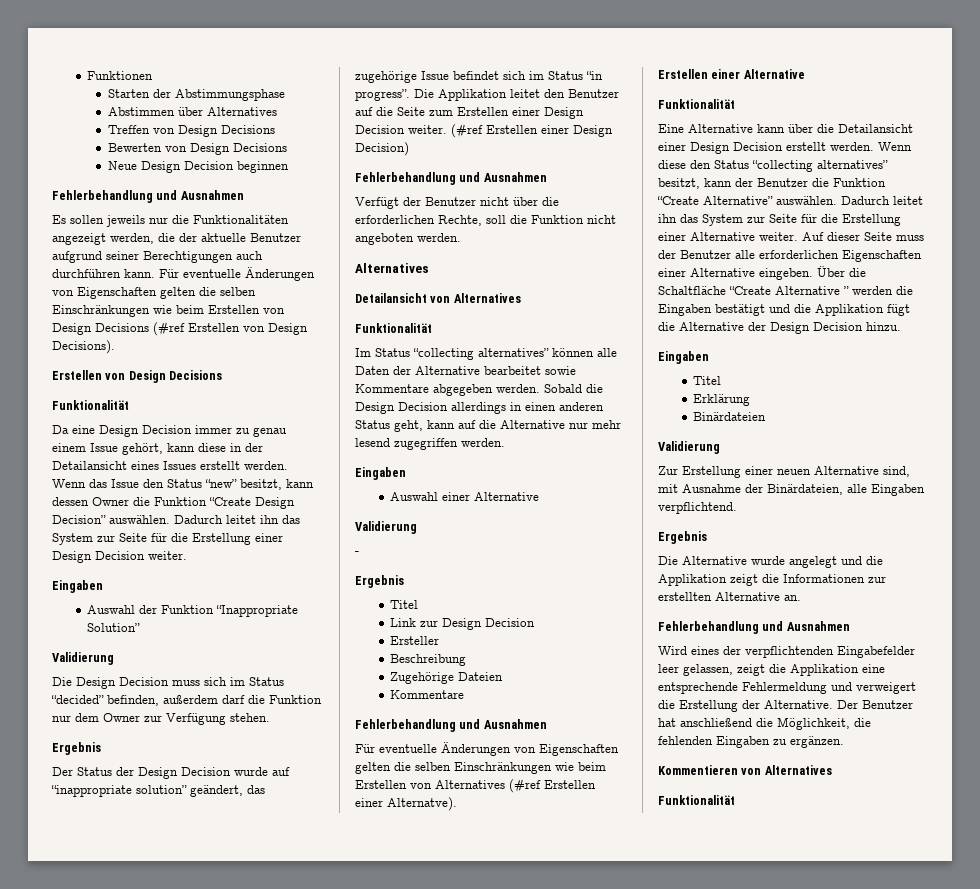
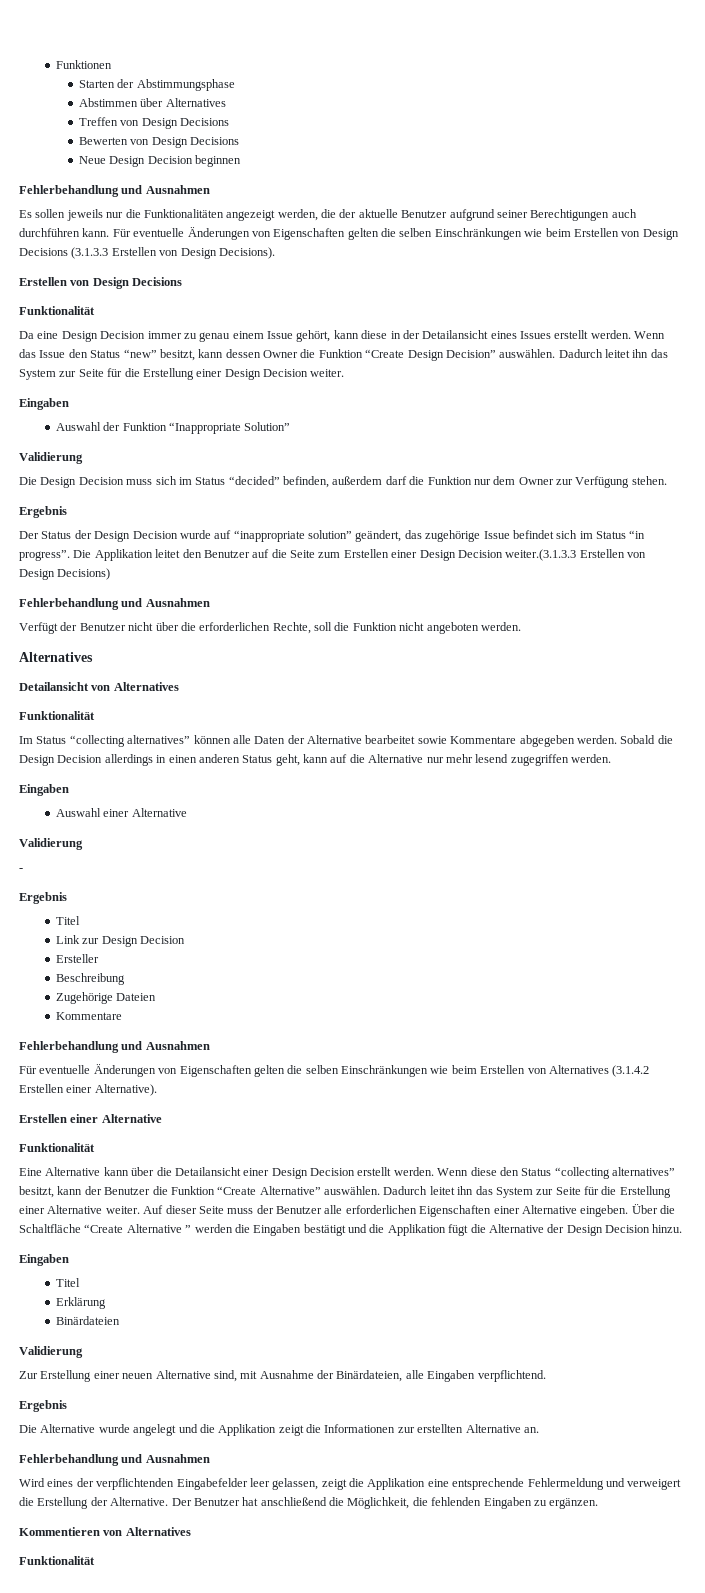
[153,322,185,336] (#ref -> [71,247,109,259] (3.1.3.3
[408,124,613,138] [355,142,409,156] weiter. (#ref Erstellen einer Design Decision) -> [505,549,646,561] [19,568,111,580] weiter.(3.1.3.3 Erstellen von Design Decisions)
[509,779,596,793] [355,797,457,811] (#ref Erstellen einer Alternatve). -> [612,1065,650,1077] [19,1084,157,1096] (3.1.4.2 Erstellen einer Alternative).

